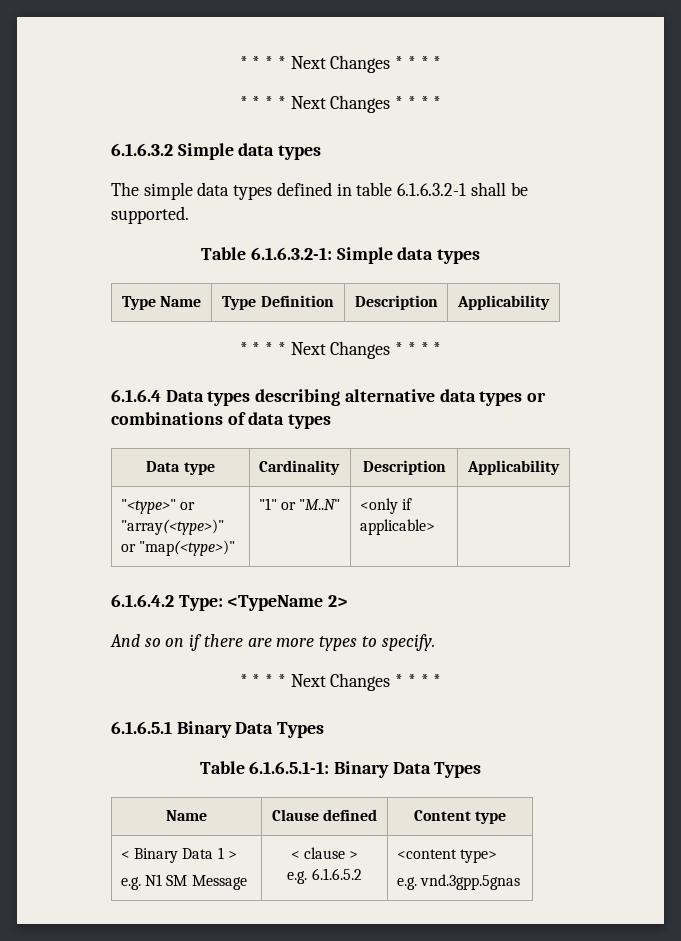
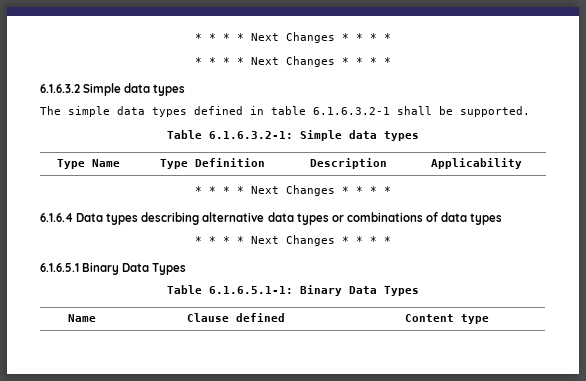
[146,461,215,475] [258,460,340,475] [362,460,446,475] [467,460,560,475] [120,499,195,514] [120,519,224,535] [120,540,235,556] [258,498,341,510] [359,498,412,514] [359,519,435,535] [111,594,349,611] [110,634,435,651] // Data type | Cardinality | Description | Applicability // "<type>" or "array(<type>)" or "map(<type>)" | "1" or "M..N" | <only if applicable> | // 6.1.6.4.2 Type: <TypeName 2> // And so on if there are more types to specify. -> (503, 219) none
[120,847,237,863] [120,874,247,890] [290,847,359,859] [287,868,362,884] [396,849,497,863] [396,874,520,890] // < Binary Data 1 > // e.g. N1 SM Message | < clause > // e.g. 6.1.6.5.2 | <content type> // e.g. vnd.3gpp.5gnas -> (489, 319) none

